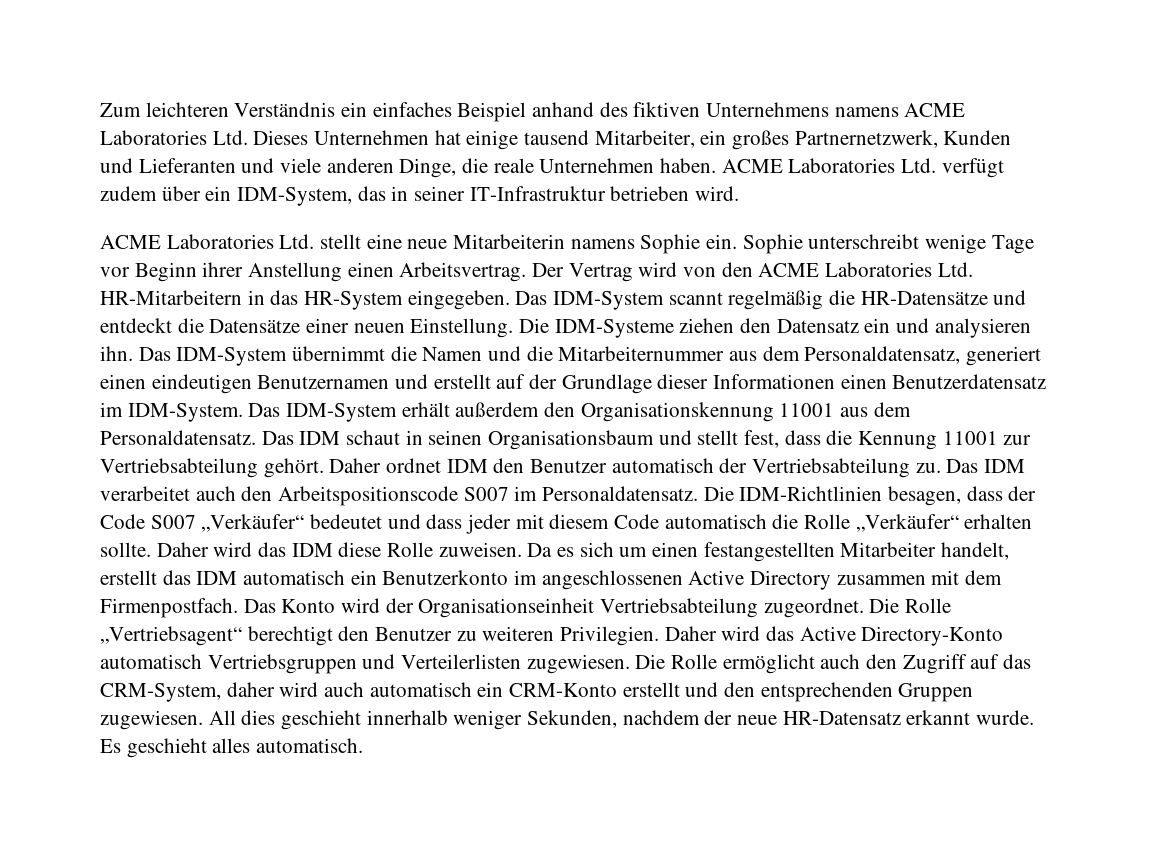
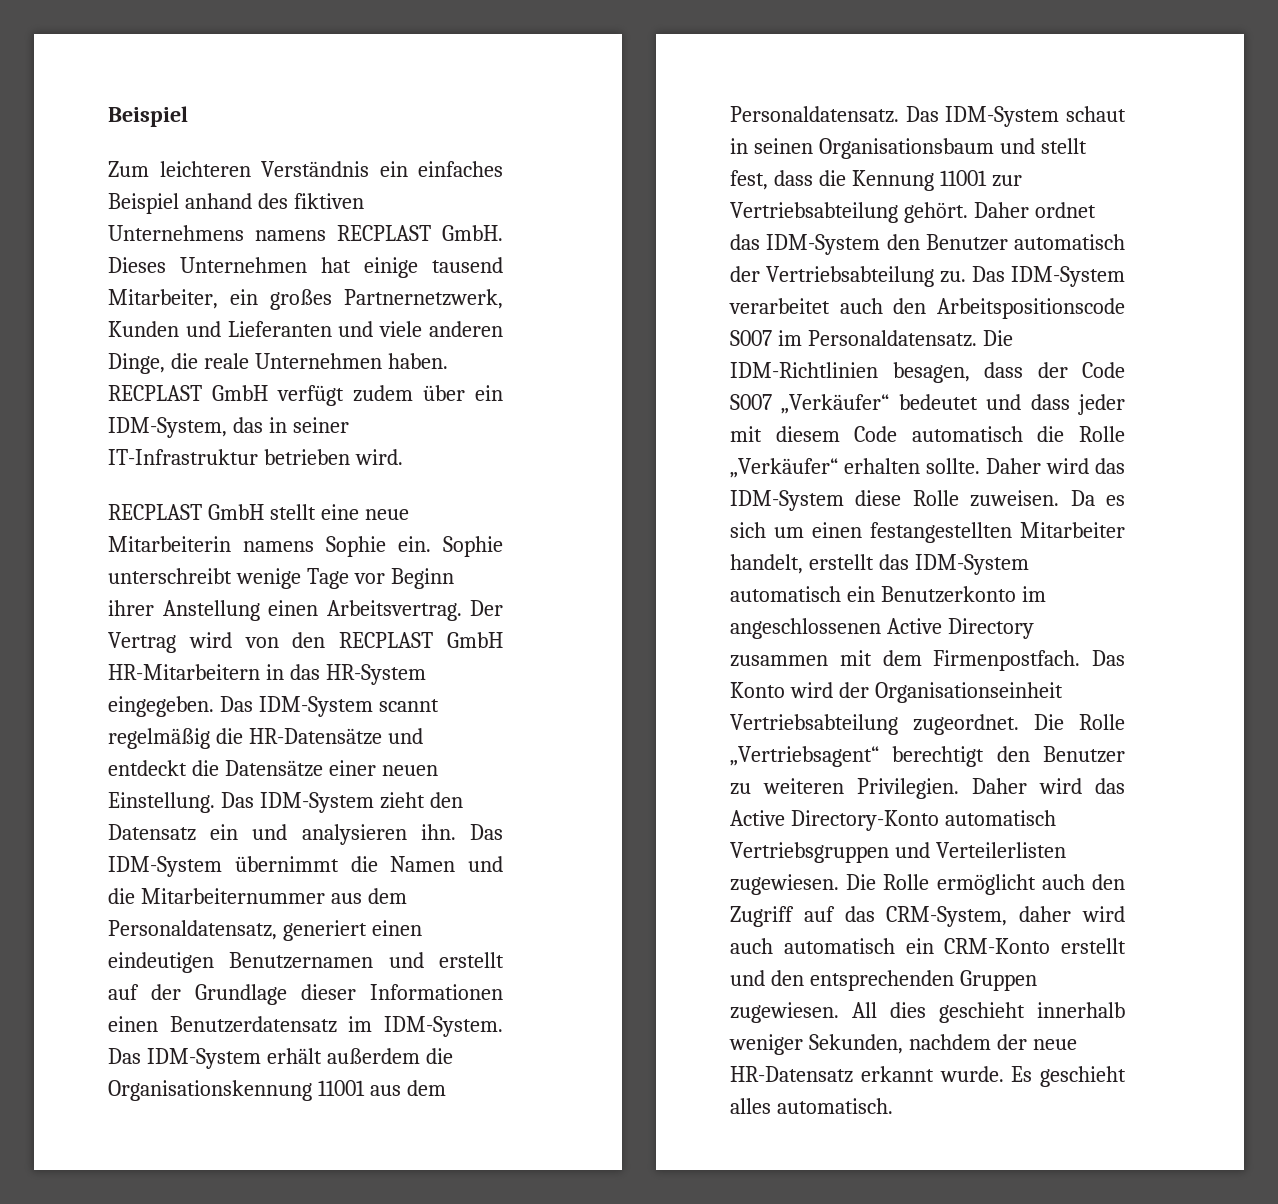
(100, 110) none -> [108,106,188,127] Beispiel //
[904,103,966,117] [100,130,248,145] ACME Laboratories Ltd. -> [337,225,503,241] RECPLAST GmbH.
[721,158,937,173] ACME Laboratories Ltd. -> [108,385,268,401] RECPLAST GmbH
[100,234,315,249] ACME Laboratories Ltd. -> [108,504,264,520] RECPLAST GmbH
[758,262,973,277] ACME Laboratories Ltd. -> [339,632,504,648] RECPLAST GmbH
[519,318,735,338] Die IDM-Systeme ziehen -> [220,792,425,813] Das IDM-System zieht
[544,402,576,417] den -> [425,1048,453,1064] die
[299,431,341,445] IDM -> [945,106,1060,127] IDM-System
[446,459,488,473] IDM -> [730,234,881,255] das IDM-System
[984,459,1026,473] IDM -> [1011,266,1125,287] IDM-System
[291,543,333,557] IDM -> [730,490,844,511] IDM-System
[196,571,238,585] IDM -> [914,554,1029,575] IDM-System

